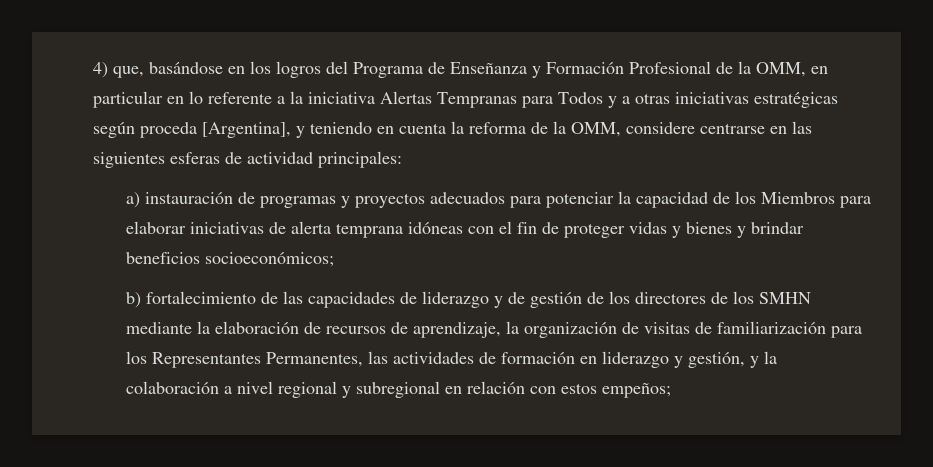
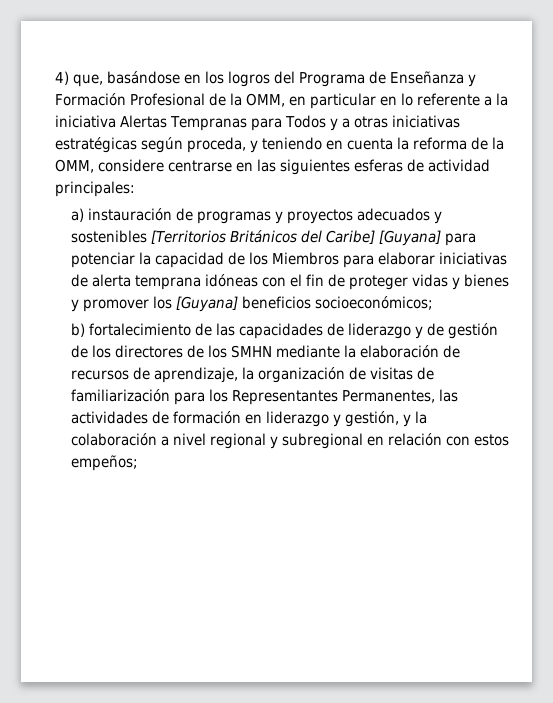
[140,122,292,138] proceda [Argentina], -> [187,137,247,153] proceda,
(505, 198) none -> [434,211,443,224] [71,230,442,246] y sostenibles [Territorios Británicos del Caribe] [Guyana]
[750,222,804,234] brindar -> [83,296,239,312] promover los [Guyana]

